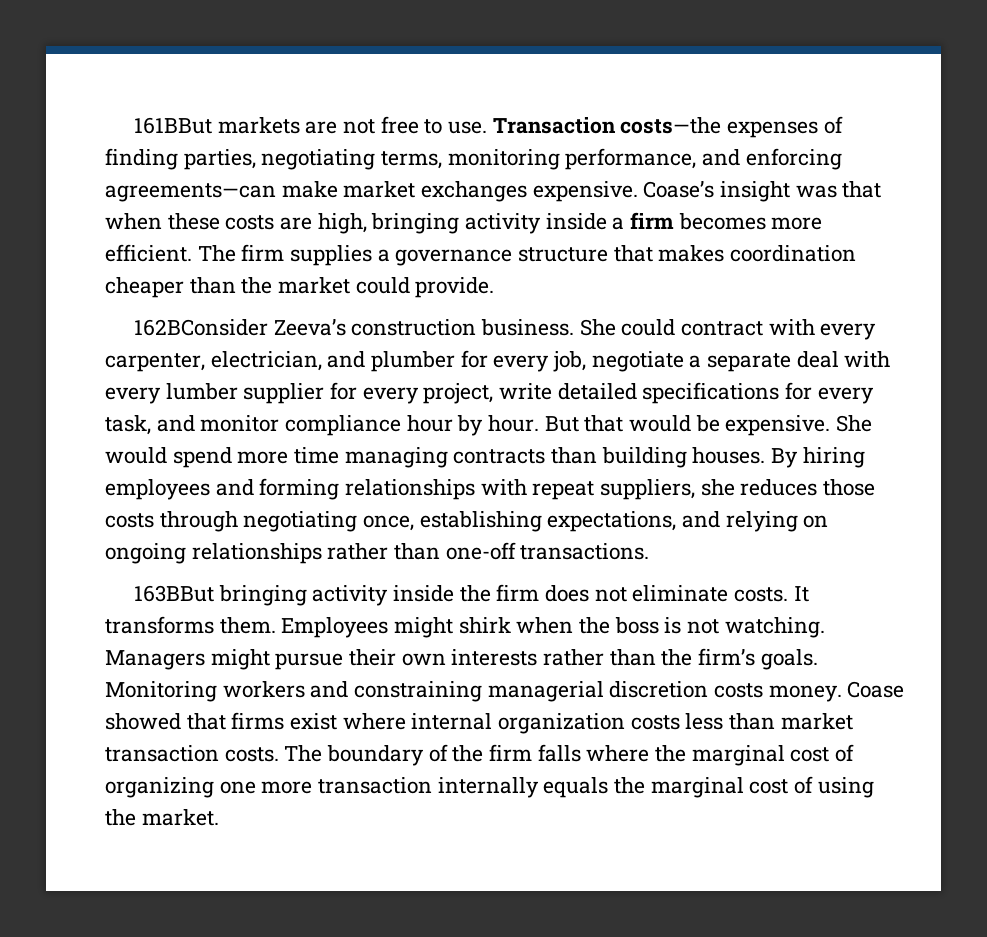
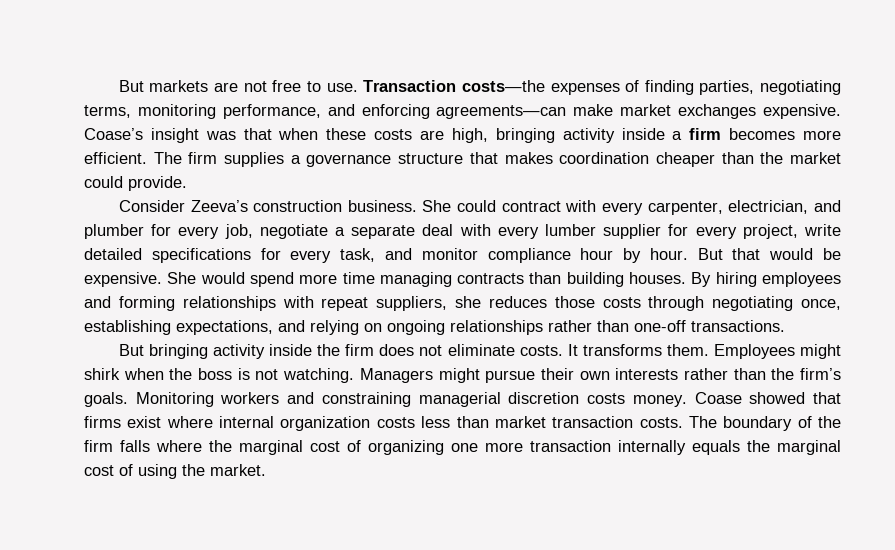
[134,117,213,134] 161BBut -> [118,80,144,92] But
[134,319,269,336] 162BConsider -> [118,200,185,212] Consider
[134,585,215,602] 163BBut -> [118,344,144,356] But

